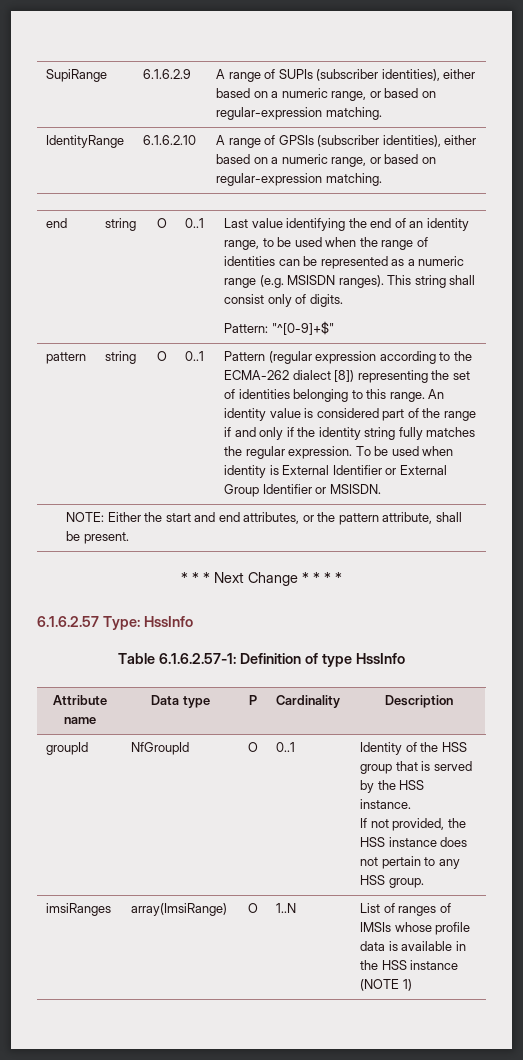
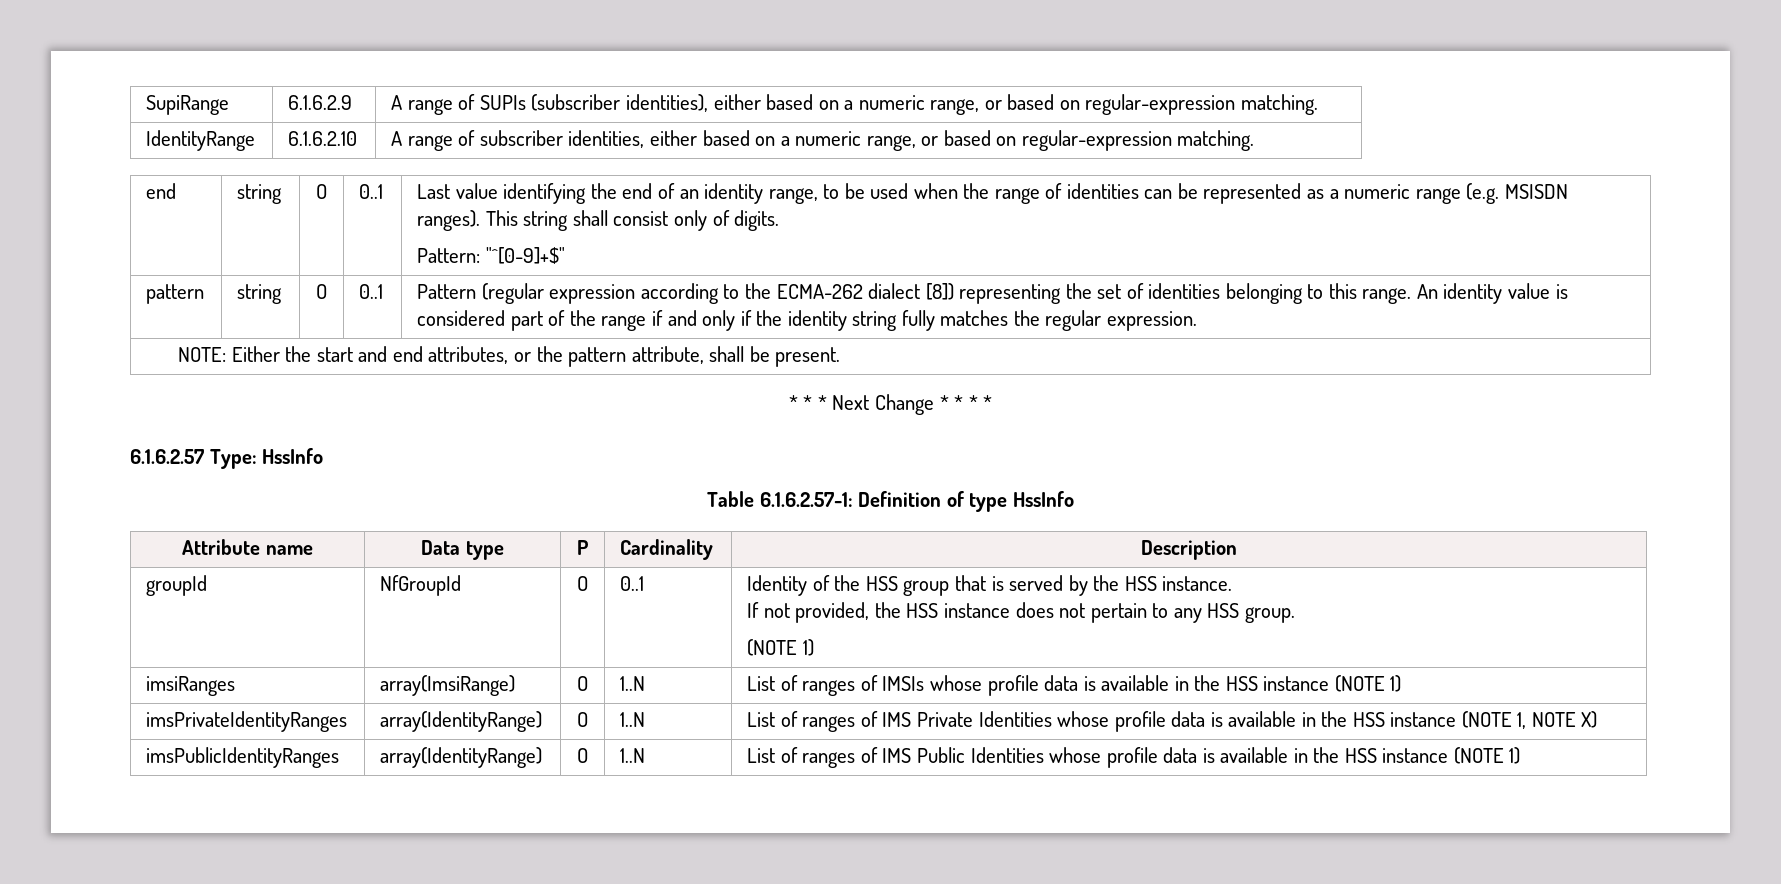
[278,135,441,147] GPSIs (subscriber identities), -> [479,130,645,148] subscriber identities,
[355,446,454,456] [224,465,447,478] [224,484,381,497] To be used when identity is External Identifier or External Group Identifier or MSISDN. -> (1197, 321) none
(424, 883) none -> [747,639,814,656] // (NOTE 1)
(412, 985) none -> [146,711,348,732] [380,711,543,732] [577,712,588,727] [620,712,646,727] [747,711,1598,732] [146,747,340,768] [380,747,543,768] [577,748,588,763] [620,748,646,763] [747,747,1521,768] // imsPrivateIdentityRanges | array(IdentityRange) | O | 1..N | List of ranges of IMS Private Identities whose profile data is available in the HSS instance (NOTE 1, NOTE X) // imsPublicIdentityRanges | array(IdentityRange) | O | 1..N | List of ranges of IMS Public Identities whose profile data is available in the HSS instance (NOTE 1)

